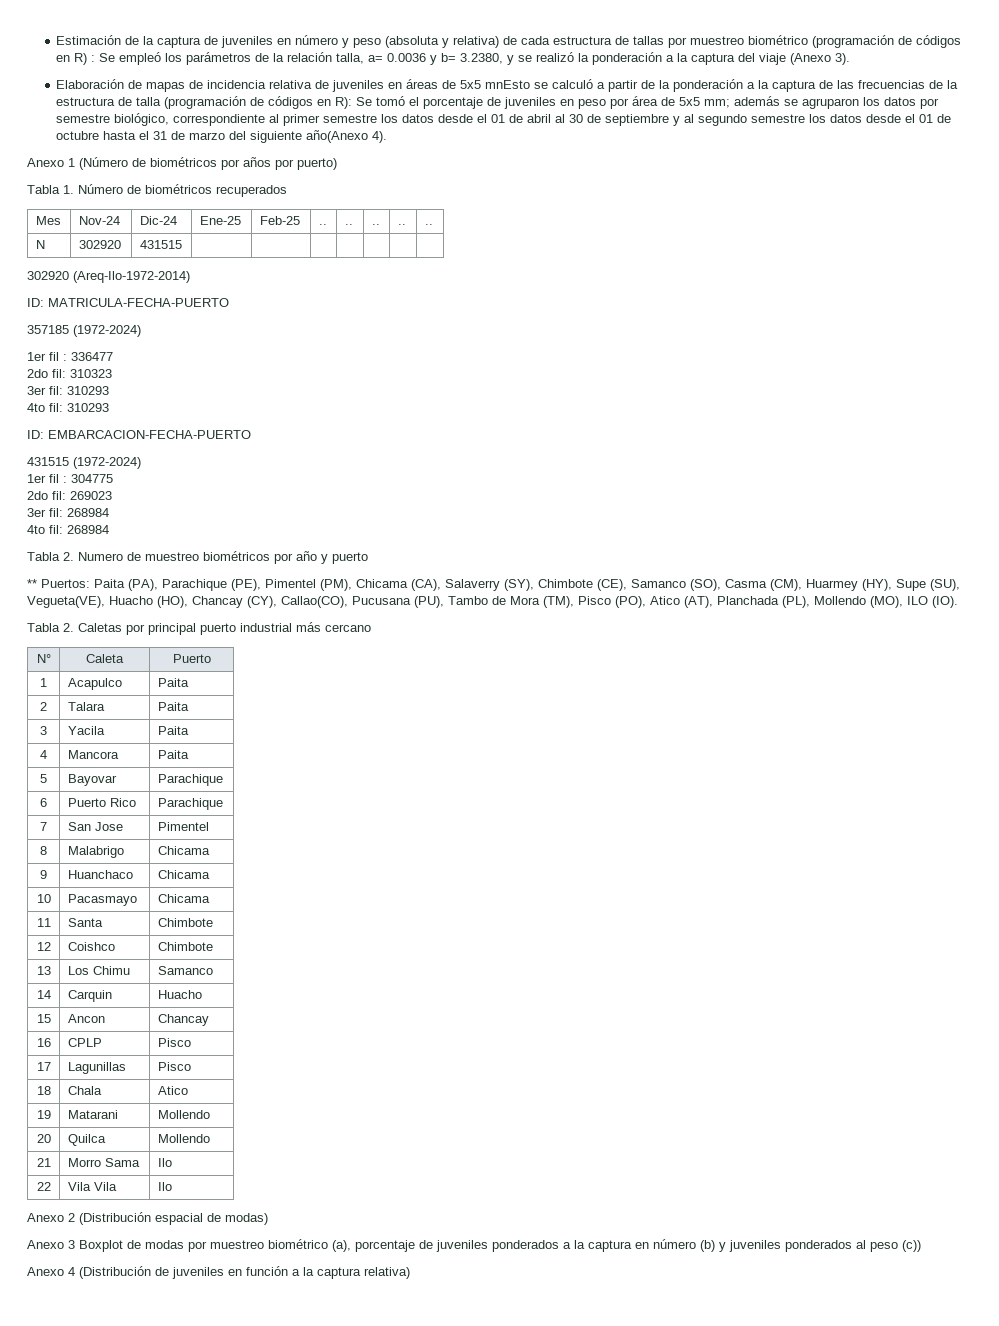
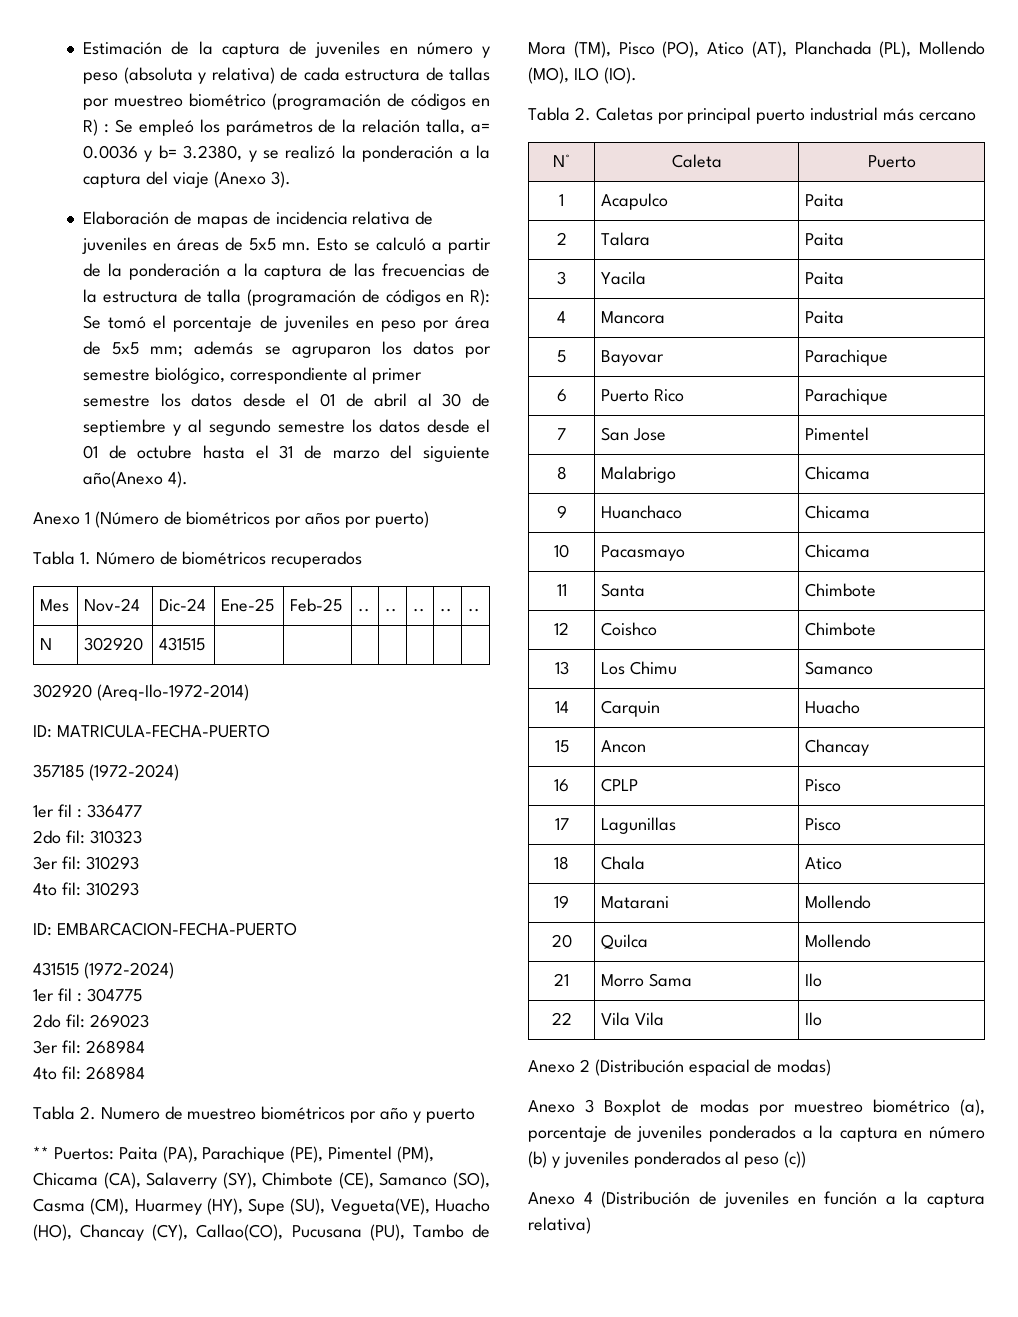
[485,80,531,89] mnEsto -> [282,238,349,251] mn. Esto

